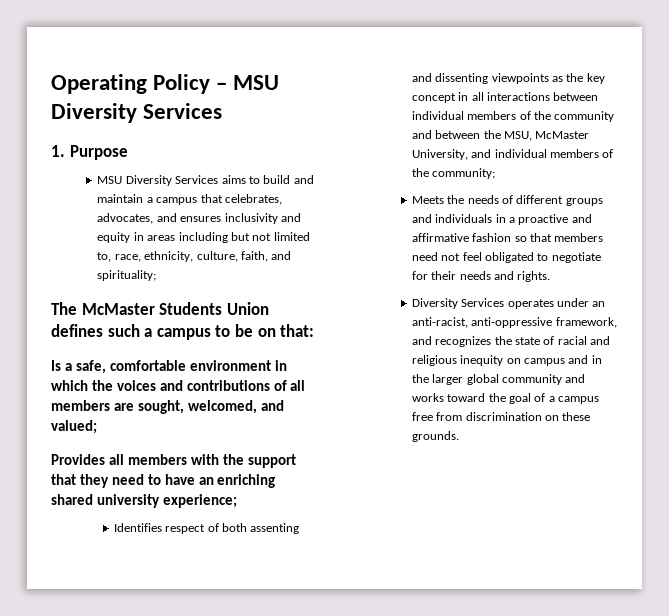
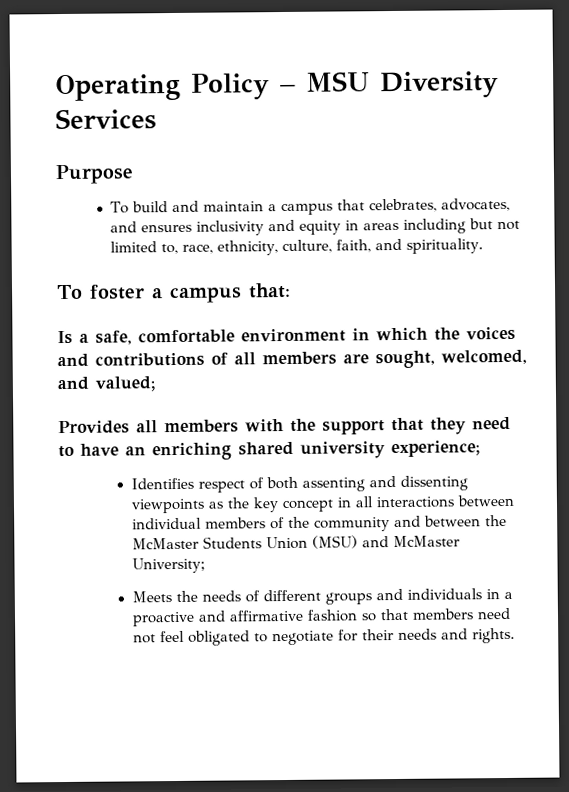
[51,145,65,157] 1. -> (157, 119) none
[97,175,260,186] MSU Diversity Services aims to -> [110,201,130,214] To
[97,270,157,281] [51,302,269,315] [51,324,276,340] spirituality; // The McMaster Students Union defines such a campus to be on -> [406,238,484,254] [56,284,242,304] spirituality. // To foster a campus
[503,131,590,141] [411,149,614,160] [411,168,496,179] MSU, McMaster University, and individual members of the community; -> [131,535,460,550] [131,557,206,574] McMaster Students Union (MSU) and McMaster University;
[411,298,606,309] [411,317,617,328] [411,336,611,347] [411,355,602,366] [411,374,586,385] [411,393,600,404] [411,412,591,421] [411,431,459,442] // Diversity Services operates under an anti-racist, anti-oppressive framework, and recognizes the state of racial and religious inequity on campus and in the larger global community and works toward the goal of a campus free from discrimination on these grounds. -> (515, 635) none

